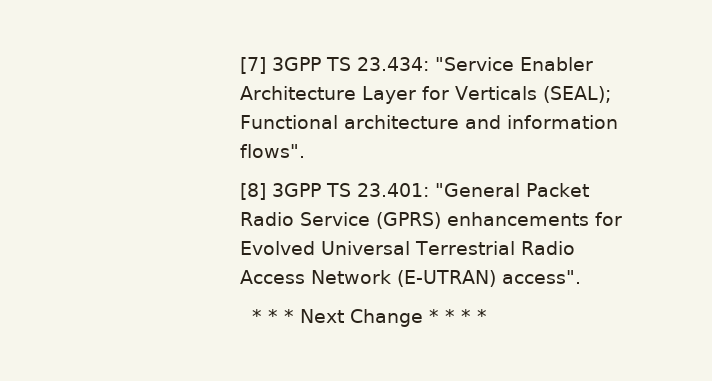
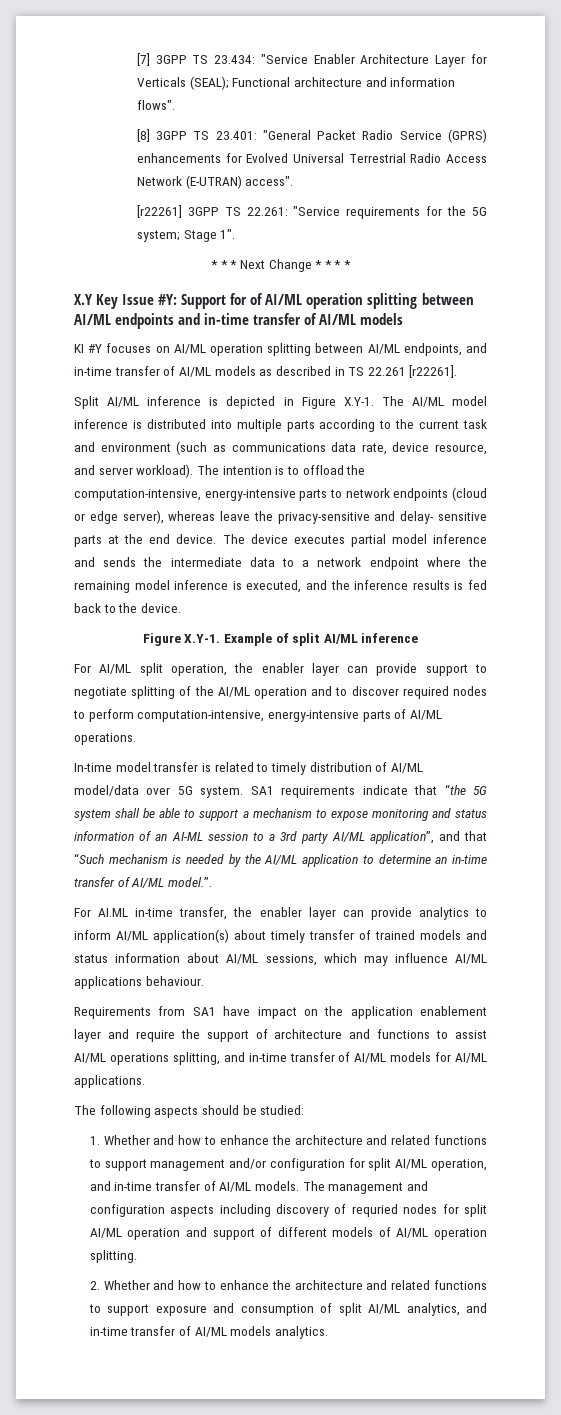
(581, 277) none -> [136,205,488,219] [136,229,236,242] // [r22261] 3GPP TS 22.261: "Service requirements for the 5G system; Stage 1".
(487, 316) none -> [74,293,474,309] [74,313,404,329] [74,343,487,356] [74,365,458,378] [74,396,488,409] [74,419,487,432] [74,441,487,455] [74,464,366,478] [74,487,488,501] [74,510,487,524] [74,534,487,547] [74,557,487,570] [74,580,488,593] [74,603,181,613] [142,633,419,646] [74,663,488,676] [74,686,487,699] [73,709,442,722] [74,733,136,745] [74,762,423,775] [74,784,488,798] [74,808,487,821] [74,831,487,844] [74,853,487,867] [74,877,212,888] [74,907,488,920] [74,929,487,943] [74,953,487,966] [74,976,204,989] [74,1006,487,1019] [74,1029,487,1042] [74,1052,487,1065] [74,1075,145,1088] [74,1105,305,1118] [89,1135,488,1145] [88,1158,487,1171] [89,1181,428,1194] [89,1204,487,1217] [89,1227,488,1240] [89,1250,137,1263] [89,1280,488,1290] [88,1303,487,1316] [89,1326,328,1339] // X.Y Key Issue #Y: Support for of AI/ML operation splitting between AI/ML endpoints and in-time transfer of AI/ML models // KI #Y focuses on AI/ML operation splitting between AI/ML endpoints, and in-time transfer of AI/ML models as described in TS 22.261 [r22261]. // Split AI/ML inference is depicted in Figure X.Y-1. The AI/ML model inference is distributed into multiple parts according to the current task and environment (such as communications data rate, device resource, and server workload). The intention is to offload the computation-intensive, energy-intensive parts to network endpoints (cloud or edge server), whereas leave the privacy-sensitive and delay- sensitive parts at the end device. The device executes partial model inference and sends the intermediate data to a network endpoint where the remaining model inference is executed, and the inference results is fed back to the device. // Figure X.Y-1. Example of split AI/ML inference // For AI/ML split operation, the enabler layer can provide support to negotiate splitting of the AI/ML operation and to discover required nodes to perform computation-intensive, energy-intensive parts of AI/ML operations. // In-time model transfer is related to timely distribution of AI/ML model/data over 5G system. SA1 requirements indicate that “the 5G system shall be able to support a mechanism to expose monitoring and status information of an AI-ML session to a 3rd party AI/ML application”, and that “Such mechanism is needed by the AI/ML application to determine an in-time transfer of AI/ML model.”. // For AI.ML in-time transfer, the enabler layer can provide analytics to inform AI/ML application(s) about timely transfer of trained models and status information about AI/ML sessions, which may influence AI/ML applications behaviour. // Requirements from SA1 have impact on the application enablement layer and require the support of architecture and functions to assist AI/ML operations splitting, and in-time transfer of AI/ML models for AI/ML applications. // The following aspects should be studied: // 1. Whether and how to enhance the architecture and related functions to support management and/or configuration for split AI/ML operation, and in-time transfer of AI/ML models. The management and configuration aspects including discovery of requried nodes for split AI/ML operation and support of different models of AI/ML operation splitting. // 2. Whether and how to enhance the architecture and related functions to support exposure and consumption of split AI/ML analytics, and in-time transfer of AI/ML models analytics.

